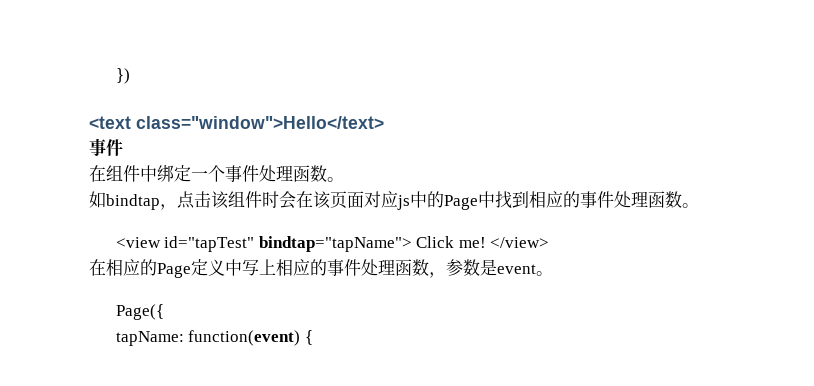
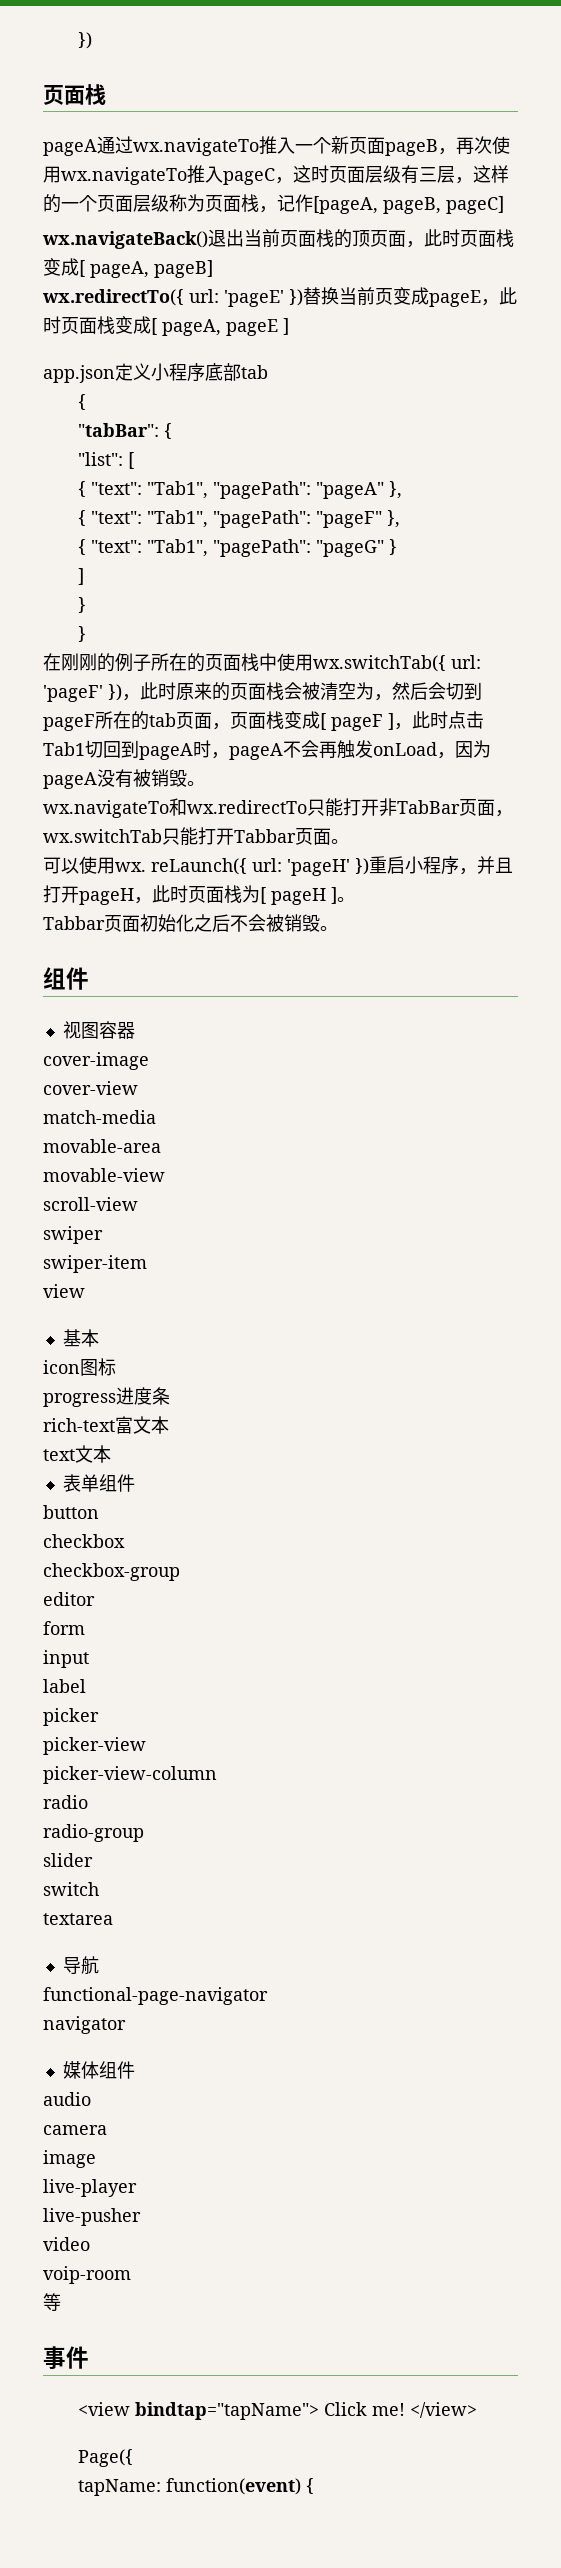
[89,116,384,129] [89,138,123,156] [89,164,344,182] [89,191,699,210] <text class="window">Hello</text> // 事件 // 在组件中绑定一个事件处理函数。 // 如bindtap，点击该组件时会在该页面对应js中的Page中找到相应的事件处理函数。 -> [43,84,106,105] [43,136,510,156] [43,165,509,185] [43,194,504,214] [42,229,514,249] [43,258,213,278] [42,287,517,307] [43,316,289,336] [43,363,268,383] [77,394,86,410] [77,423,172,439] [77,452,134,469] [77,481,402,499] [77,510,400,528] [77,539,397,557] [77,568,84,585] [77,597,86,613] [77,626,86,642] [43,653,481,672] [43,682,482,702] [43,711,484,731] [43,740,491,760] [43,769,205,789] [43,798,513,818] [43,827,349,846] [43,856,513,876] [43,885,355,905] [43,914,338,932] [43,967,89,990] [62,1021,135,1039] [43,1052,149,1070] [43,1081,138,1095] [43,1110,156,1124] [43,1139,161,1153] [43,1168,165,1182] [43,1197,138,1211] [43,1226,103,1244] [43,1255,147,1273] [43,1284,85,1298] [62,1329,99,1347] [43,1358,116,1376] [43,1387,170,1407] [43,1416,169,1434] [43,1445,111,1463] [62,1474,135,1492] [43,1505,99,1519] [43,1534,125,1548] [43,1563,180,1581] [43,1592,95,1606] [43,1621,85,1635] [43,1650,89,1668] [43,1679,86,1693] [43,1708,99,1726] [43,1737,146,1755] [43,1766,217,1784] [43,1795,88,1809] [43,1824,144,1842] [43,1853,93,1867] [43,1882,99,1896] [43,1913,113,1925] [62,1956,99,1974] [43,1987,268,2005] [43,2016,126,2034] [62,2061,135,2079] [43,2092,91,2106] [43,2125,107,2135] [43,2150,96,2168] [43,2179,137,2197] [43,2208,141,2226] [43,2237,90,2251] [43,2266,131,2284] [43,2293,61,2311] [43,2346,89,2369] 页面栈 // pageA通过wx.navigateTo推入一个新页面pageB，再次使用wx.navigateTo推入pageC，这时页面层级有三层，这样的一个页面层级称为页面栈，记作[pageA, pageB, pageC] // wx.navigateBack()退出当前页面栈的顶页面，此时页面栈变成[ pageA, pageB] // wx.redirectTo({ url: 'pageE' })替换当前页变成pageE，此时页面栈变成[ pageA, pageE ] // app.json定义小程序底部tab // { // "tabBar": { // "list": [ // { "text": "Tab1", "pagePath": "pageA" }, // { "text": "Tab1", "pagePath": "pageF" }, // { "text": "Tab1", "pagePath": "pageG" } // ] // } // } // 在刚刚的例子所在的页面栈中使用wx.switchTab({ url: 'pageF' })，此时原来的页面栈会被清空为，然后会切到pageF所在的tab页面，页面栈变成[ pageF ]，此时点击Tab1切回到pageA时，pageA不会再触发onLoad，因为pageA没有被销毁。 // wx.navigateTo和wx.redirectTo只能打开非TabBar页面，wx.switchTab只能打开Tabbar页面。 // 可以使用wx. reLaunch({ url: 'pageH' })重启小程序，并且打开pageH，此时页面栈为[ pageH ]。 // Tabbar页面初始化之后不会被销毁。 // 组件 // 视图容器 // cover-image // cover-view // match-media // movable-area // movable-view // scroll-view // swiper // swiper-item // view // 基本 // icon图标 // progress进度条 // rich-text富文本 // text文本 // 表单组件 // button // checkbox // checkbox-group // editor // form // input // label // picker // picker-view // picker-view-column // radio // radio-group // slider // switch // textarea // 导航 // functional-page-navigator // navigator // 媒体组件 // audio // camera // image // live-player // live-pusher // video // voip-room // 等 // 事件
[164,236,255,252] id="tapTest" -> (130, 2409) none
[89,259,553,278] // 在相应的Page定义中写上相应的事件处理函数，参数是event。 -> (477, 2410) none

